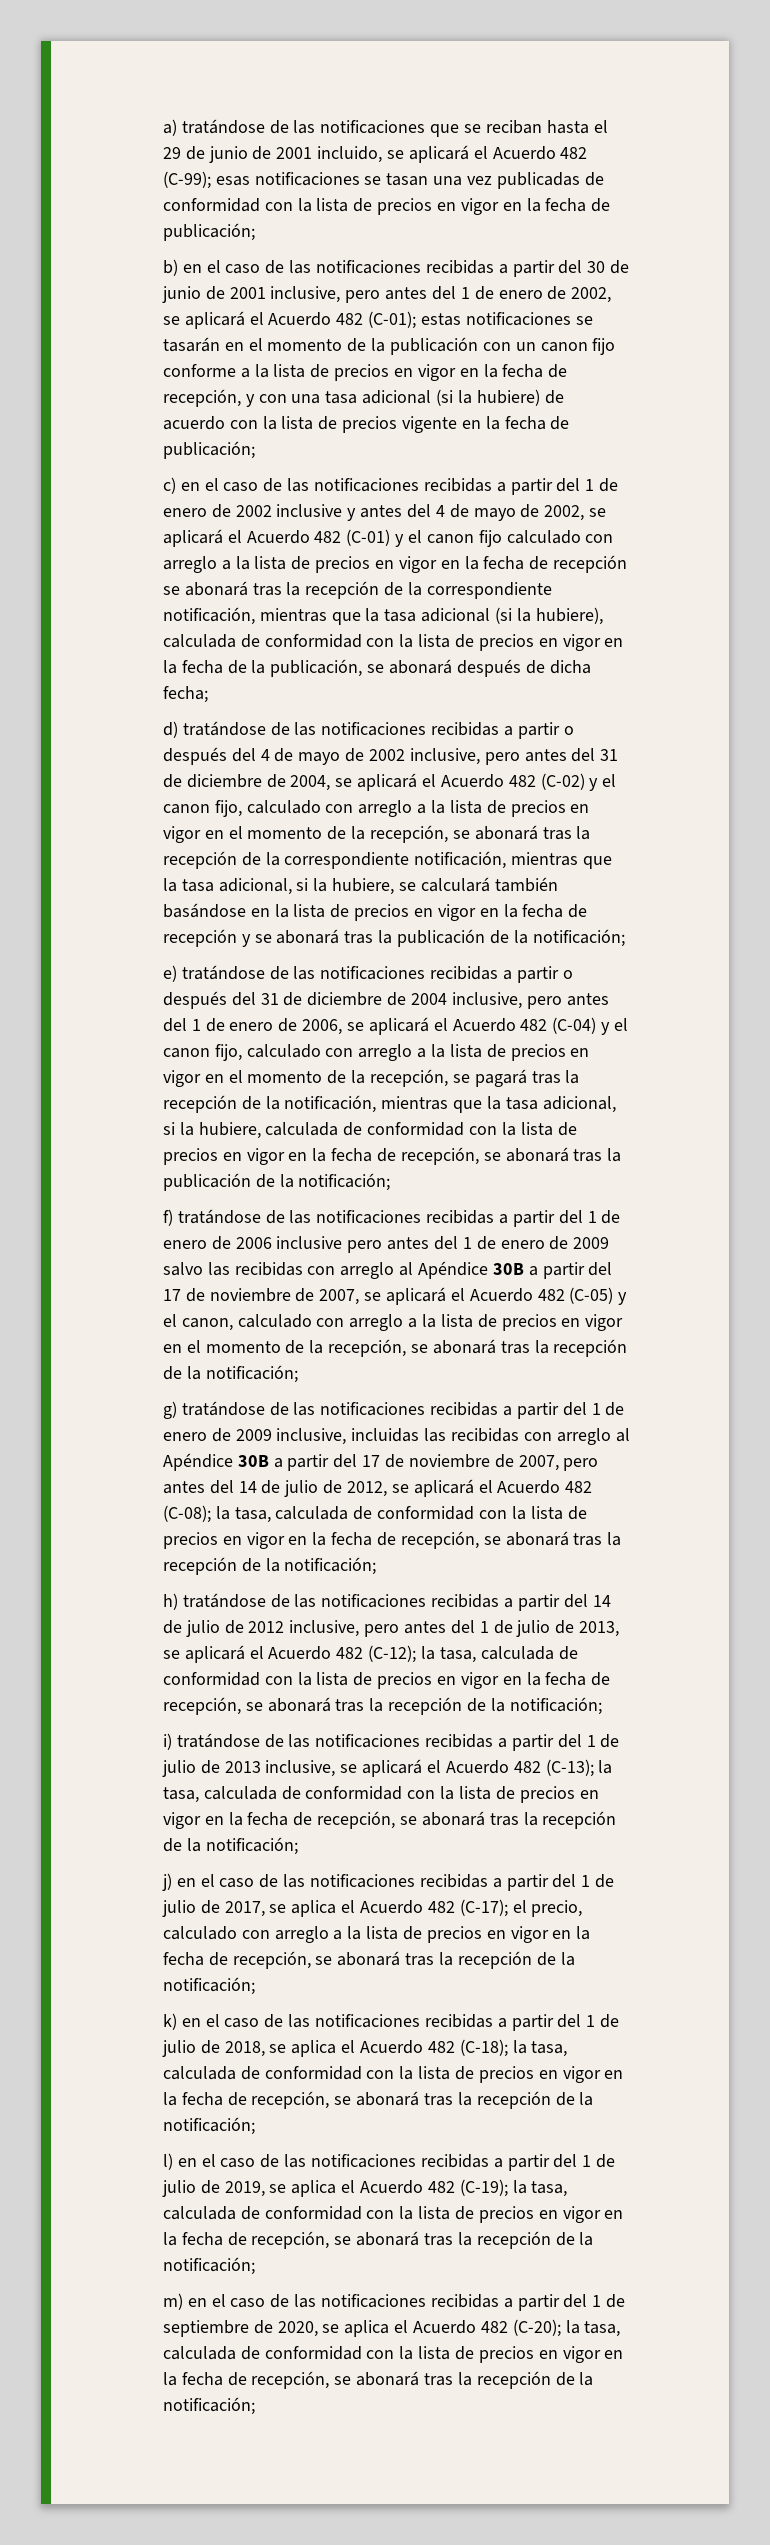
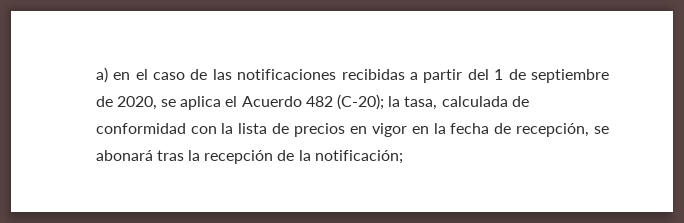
[181,119,608,137] [162,145,588,163] [162,171,604,189] [162,198,611,215] [162,223,255,241] [162,259,630,277] [161,286,612,303] [162,311,593,329] [162,337,616,355] [162,364,568,381] [162,389,564,407] [162,416,570,433] [162,441,255,459] [162,477,619,495] [162,504,607,521] [162,529,614,547] [162,555,628,573] [162,581,552,599] [162,607,603,625] [162,634,624,651] [162,659,591,677] [162,686,208,703] [162,721,574,739] [162,747,619,765] [162,773,617,791] [162,800,590,817] [162,825,591,843] [162,851,612,869] [162,877,558,895] [162,903,588,921] [162,929,625,947] [162,965,573,983] [162,991,609,1009] [162,1017,628,1035] [162,1044,590,1061] [162,1069,580,1087] [162,1095,616,1113] [162,1122,577,1139] [162,1147,622,1165] [162,1173,391,1191] [162,1209,621,1227] [162,1236,610,1253] [162,1261,613,1279] [162,1287,628,1305] [162,1314,624,1331] [162,1339,628,1357] [162,1365,298,1383] [162,1401,625,1419] [162,1428,630,1445] [162,1453,599,1471] [162,1479,593,1497] [162,1505,587,1523] [162,1531,622,1549] [162,1557,377,1575] [162,1593,611,1611] [162,1620,620,1637] [162,1645,578,1663] [162,1672,611,1689] [162,1697,602,1715] [162,1733,620,1751] [161,1759,613,1777] [162,1786,599,1803] [162,1811,617,1829] [162,1837,298,1855] [161,1873,615,1891] [161,1899,583,1917] [162,1926,591,1943] [162,1951,575,1969] [162,1977,255,1995] [162,2013,620,2031] [161,2039,568,2057] [162,2066,624,2083] [162,2091,594,2109] [162,2117,255,2135] [162,2153,616,2171] [161,2179,568,2197] [162,2206,624,2223] [162,2231,594,2249] [162,2257,255,2275] [162,2293,183,2310] tratándose de las notificaciones que se reciban hasta el 29 de junio de 2001 incluido, se aplicará el Acuerdo 482 (C-99); esas notificaciones se tasan una vez publicadas de conformidad con la lista de precios en vigor en la fecha de publicación; // b) en el caso de las notificaciones recibidas a partir del 30 de junio de 2001 inclusive, pero antes del 1 de enero de 2002, se aplicará el Acuerdo 482 (C-01); estas notificaciones se tasarán en el momento de la publicación con un canon fijo conforme a la lista de precios en vigor en la fecha de recepción, y con una tasa adicional (si la hubiere) de acuerdo con la lista de precios vigente en la fecha de publicación; // c) en el caso de las notificaciones recibidas a partir del 1 de enero de 2002 inclusive y antes del 4 de mayo de 2002, se aplicará el Acuerdo 482 (C-01) y el canon fijo calculado con arreglo a la lista de precios en vigor en la fecha de recepción se abonará tras la recepción de la correspondiente notificación, mientras que la tasa adicional (si la hubiere), calculada de conformidad con la lista de precios en vigor en la fecha de la publicación, se abonará después de dicha fecha; // d) tratándose de las notificaciones recibidas a partir o después del 4 de mayo de 2002 inclusive, pero antes del 31 de diciembre de 2004, se aplicará el Acuerdo 482 (C-02) y el canon fijo, calculado con arreglo a la lista de precios en vigor en el momento de la recepción, se abonará tras la recepción de la correspondiente notificación, mientras que la tasa adicional, si la hubiere, se calculará también basándose en la lista de precios en vigor en la fecha de recepción y se abonará tras la publicación de la notificación; // e) tratándose de las notificaciones recibidas a partir o después del 31 de diciembre de 2004 inclusive, pero antes del 1 de enero de 2006, se aplicará el Acuerdo 482 (C-04) y el canon fijo, calculado con arreglo a la lista de precios en vigor en el momento de la recepción, se pagará tras la recepción de la notificación, mientras que la tasa adicional, si la hubiere, calculada de conformidad con la lista de precios en vigor en la fecha de recepción, se abonará tras la publicación de la notificación; // f) tratándose de las notificaciones recibidas a partir del 1 de enero de 2006 inclusive pero antes del 1 de enero de 2009 salvo las recibidas con arreglo al Apéndice 30B a partir del 17 de noviembre de 2007, se aplicará el Acuerdo 482 (C-05) y el canon, calculado con arreglo a la lista de precios en vigor en el momento de la recepción, se abonará tras la recepción de la notificación; // g) tratándose de las notificaciones recibidas a partir del 1 de enero de 2009 inclusive, incluidas las recibidas con arreglo al Apéndice 30B a partir del 17 de noviembre de 2007, pero antes del 14 de julio de 2012, se aplicará el Acuerdo 482 (C-08); la tasa, calculada de conformidad con la lista de precios en vigor en la fecha de recepción, se abonará tras la recepción de la notificación; // h) tratándose de las notificaciones recibidas a partir del 14 de julio de 2012 inclusive, pero antes del 1 de julio de 2013, se aplicará el Acuerdo 482 (C-12); la tasa, calculada de conformidad con la lista de precios en vigor en la fecha de recepción, se abonará tras la recepción de la notificación; // i) tratándose de las notificaciones recibidas a partir del 1 de julio de 2013 inclusive, se aplicará el Acuerdo 482 (C-13); la tasa, calculada de conformidad con la lista de precios en vigor en la fecha de recepción, se abonará tras la recepción de la notificación; // j) en el caso de las notificaciones recibidas a partir del 1 de julio de 2017, se aplica el Acuerdo 482 (C-17); el precio, calculado con arreglo a la lista de precios en vigor en la fecha de recepción, se abonará tras la recepción de la notificación; // k) en el caso de las notificaciones recibidas a partir del 1 de julio de 2018, se aplica el Acuerdo 482 (C-18); la tasa, calculada de conformidad con la lista de precios en vigor en la fecha de recepción, se abonará tras la recepción de la notificación; // l) en el caso de las notificaciones recibidas a partir del 1 de julio de 2019, se aplica el Acuerdo 482 (C-19); la tasa, calculada de conformidad con la lista de precios en vigor en la fecha de recepción, se abonará tras la recepción de la notificación; // m) -> (108, 75) none

